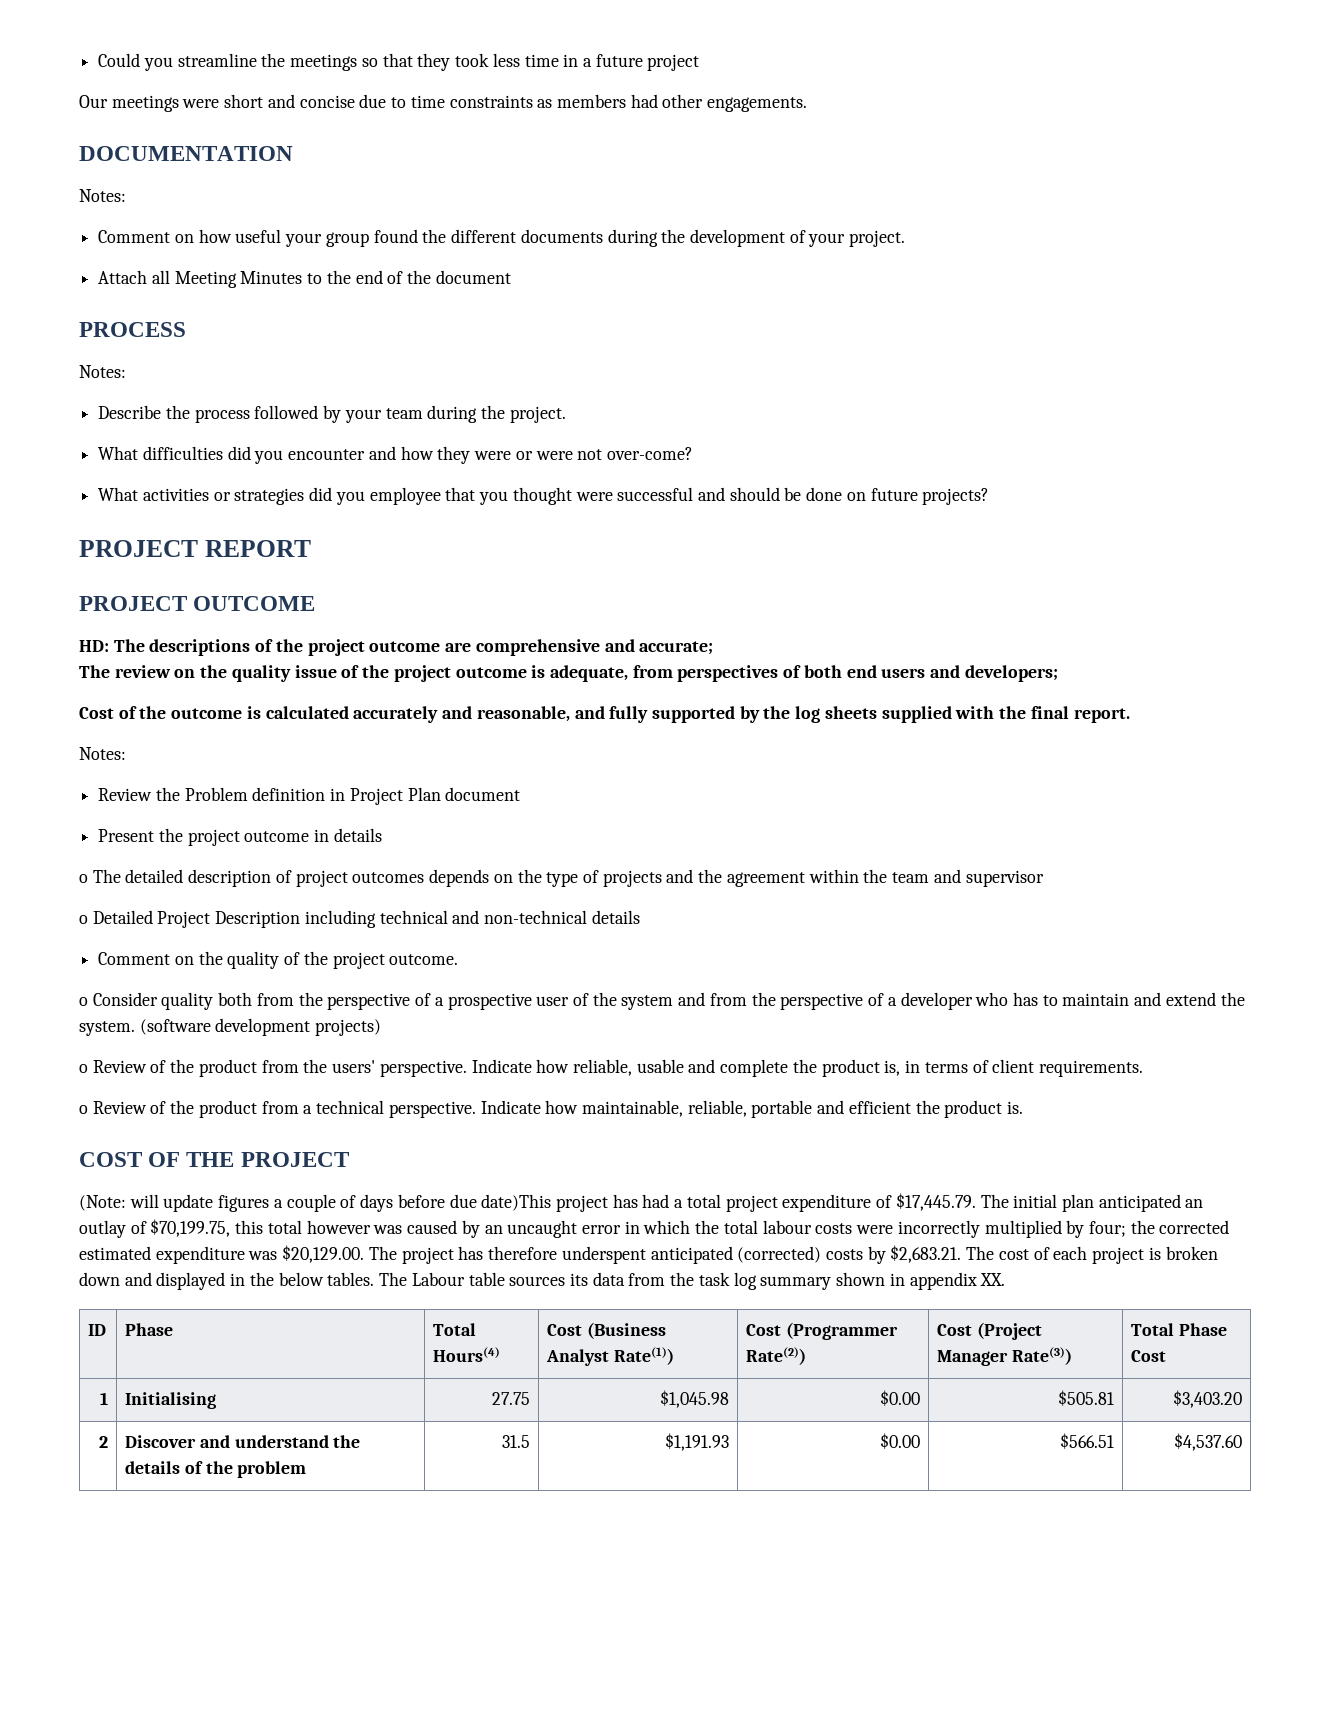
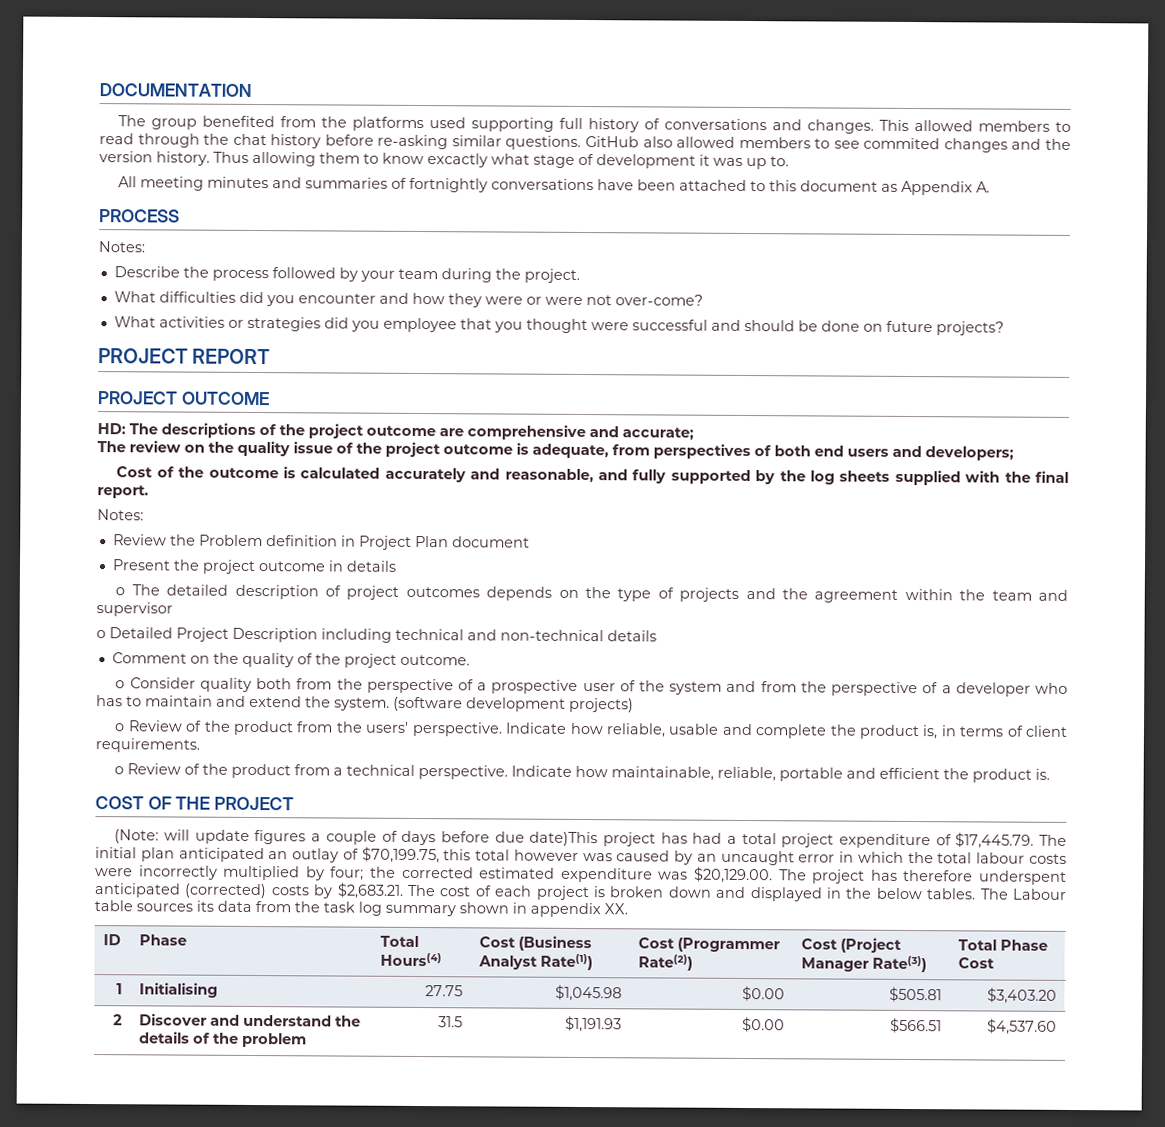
[98,53,700,71] [79,94,808,112] [79,146,293,161] [79,189,126,202] [98,229,906,247] [98,270,511,288] Could you streamline the meetings so that they took less time in a future project // Our meetings were short and concise due to time constraints as members had other engagements. // DOCUMENTATION // Notes: // Comment on how useful your group found the different documents during the development of your project. // Attach all Meeting Minutes to the end of the document -> [99,83,252,97] [118,115,1071,134] [99,133,1071,153] [99,151,789,170] [118,176,991,196] DOCUMENTATION // The group benefited from the platforms used supporting full history of conversations and changes. This allowed members to read through the chat history before re-asking similar questions. GitHub also allowed members to see commited changes and the version history. Thus allowing them to know excactly what stage of development it was up to. // All meeting minutes and summaries of fortnightly conversations have been attached to this document as Appendix A.

